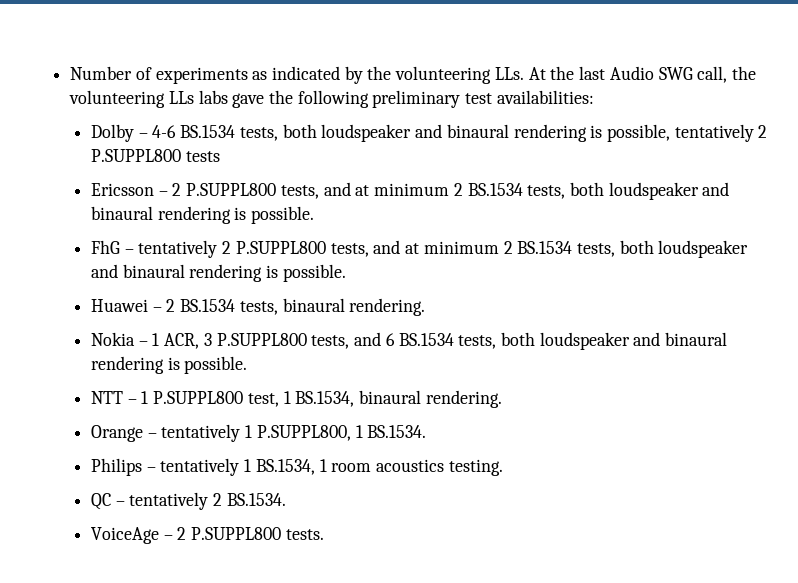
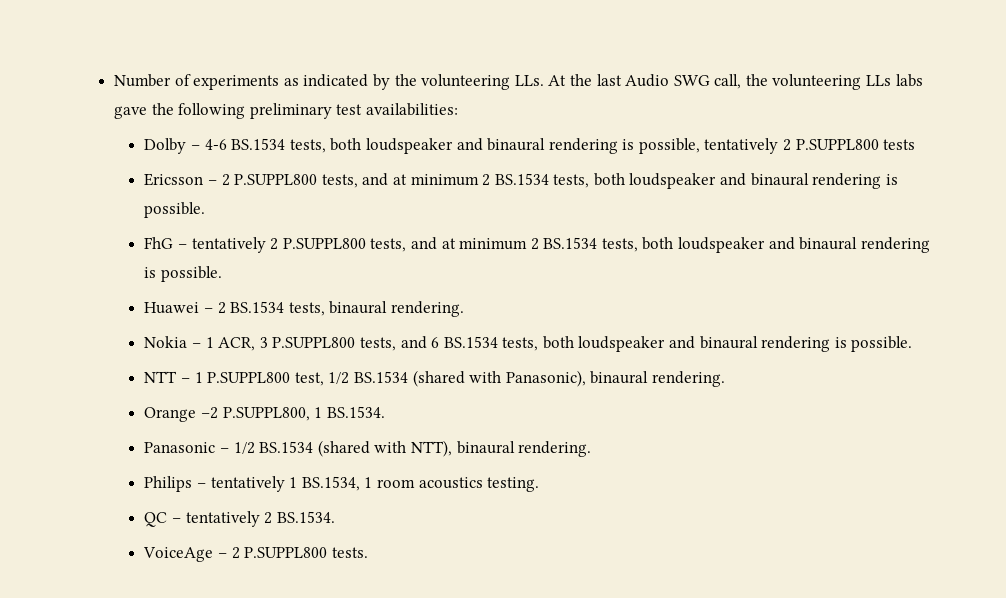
[283,391,355,407] 1 BS.1534, -> [328,370,586,387] 1/2 BS.1534 (shared with Panasonic),
[147,424,253,442] – tentatively 1 -> [200,407,218,419] –2
(427, 431) none -> [144,440,592,457] // Panasonic – 1/2 BS.1534 (shared with NTT), binaural rendering.

